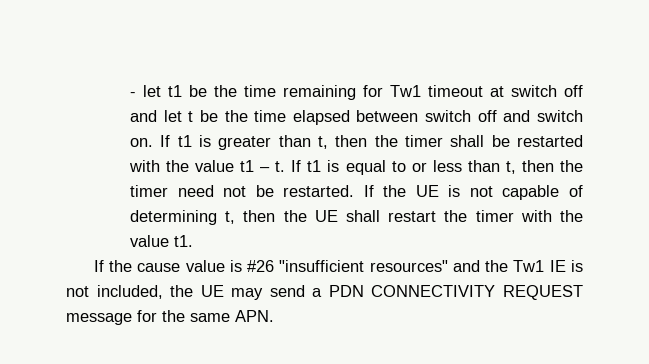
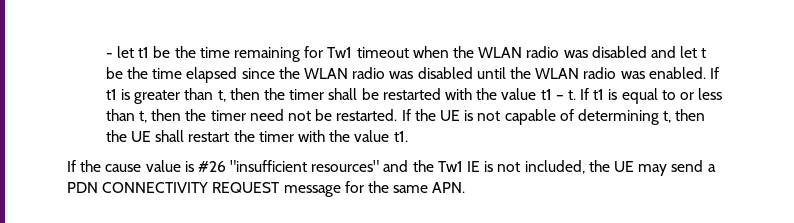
[489,85,583,97] at switch off -> [412,46,647,58] when the WLAN radio was disabled
[356,110,583,122] [129,138,153,147] between switch off and switch on. -> [241,67,706,79] since the WLAN radio was disabled until the WLAN radio was enabled.

